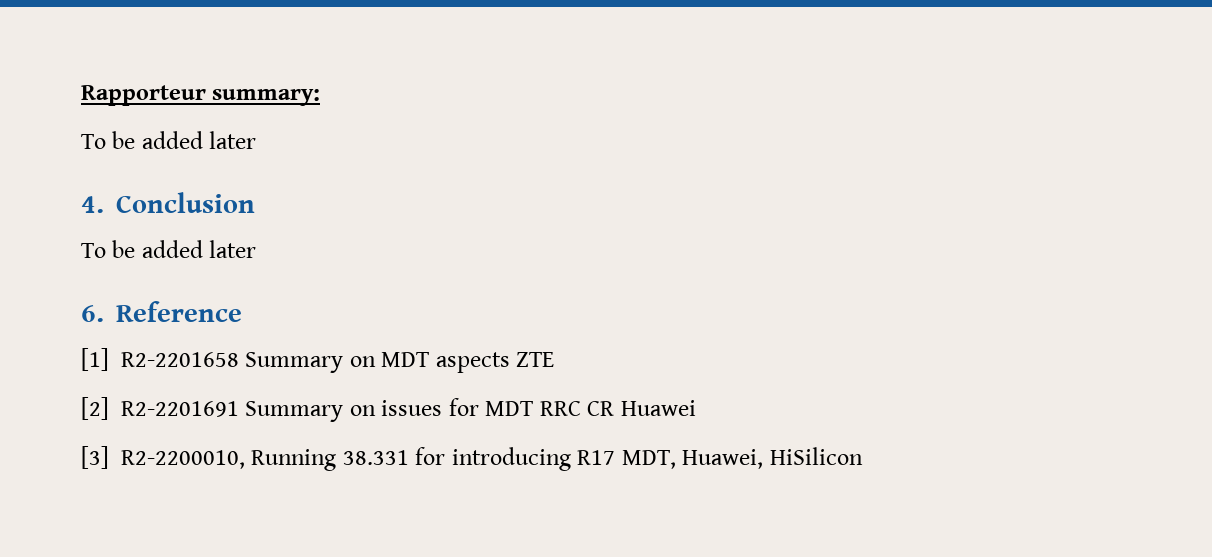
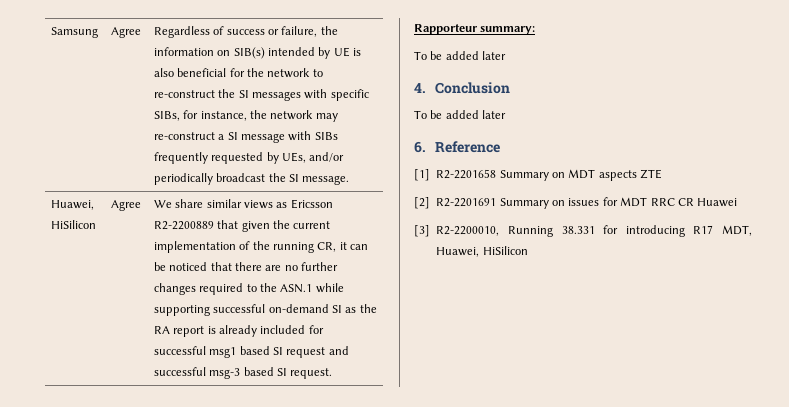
(81, 95) none -> [50,27,98,38] [110,27,141,38] [153,26,338,38] [153,47,362,59] [153,68,323,78] [153,89,369,101] [153,110,338,122] [153,131,338,143] [153,152,345,164] [153,173,350,185] [50,200,94,210] [50,220,96,229] [110,200,141,211] [153,199,333,209] [153,220,331,232] [153,241,369,253] [153,262,339,271] [153,283,344,295] [153,304,377,316] [153,325,324,337] [153,346,349,358] [153,367,333,379] Samsung | Agree | Regardless of success or failure, the information on SIB(s) intended by UE is also beneficial for the network to re-construct the SI messages with specific SIBs, for instance, the network may re-construct a SI message with SIBs frequently requested by UEs, and/or periodically broadcast the SI message. // Huawei, HiSilicon | Agree | We share similar views as Ericsson R2-2200889 that given the current implementation of the running CR, it can be noticed that there are no further changes required to the ASN.1 while supporting successful on-demand SI as the RA report is already included for successful msg1 based SI request and successful msg-3 based SI request. //

